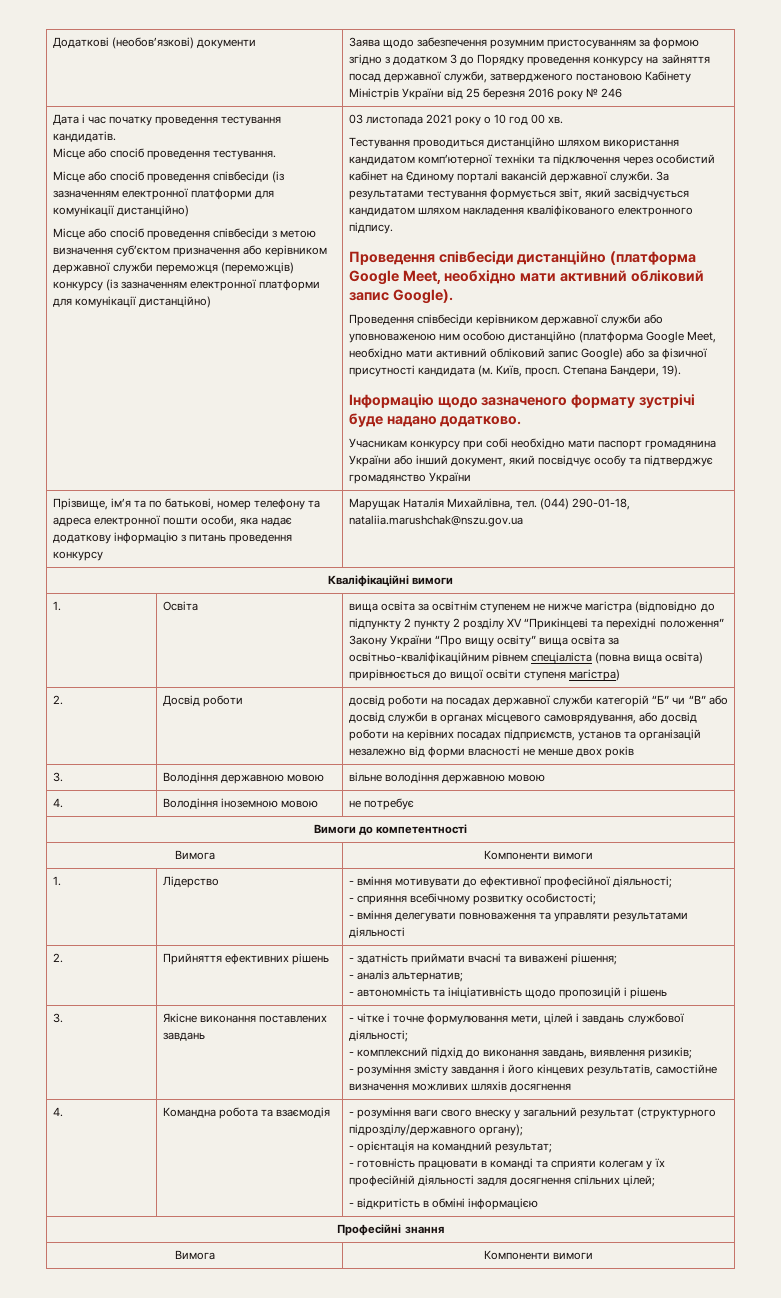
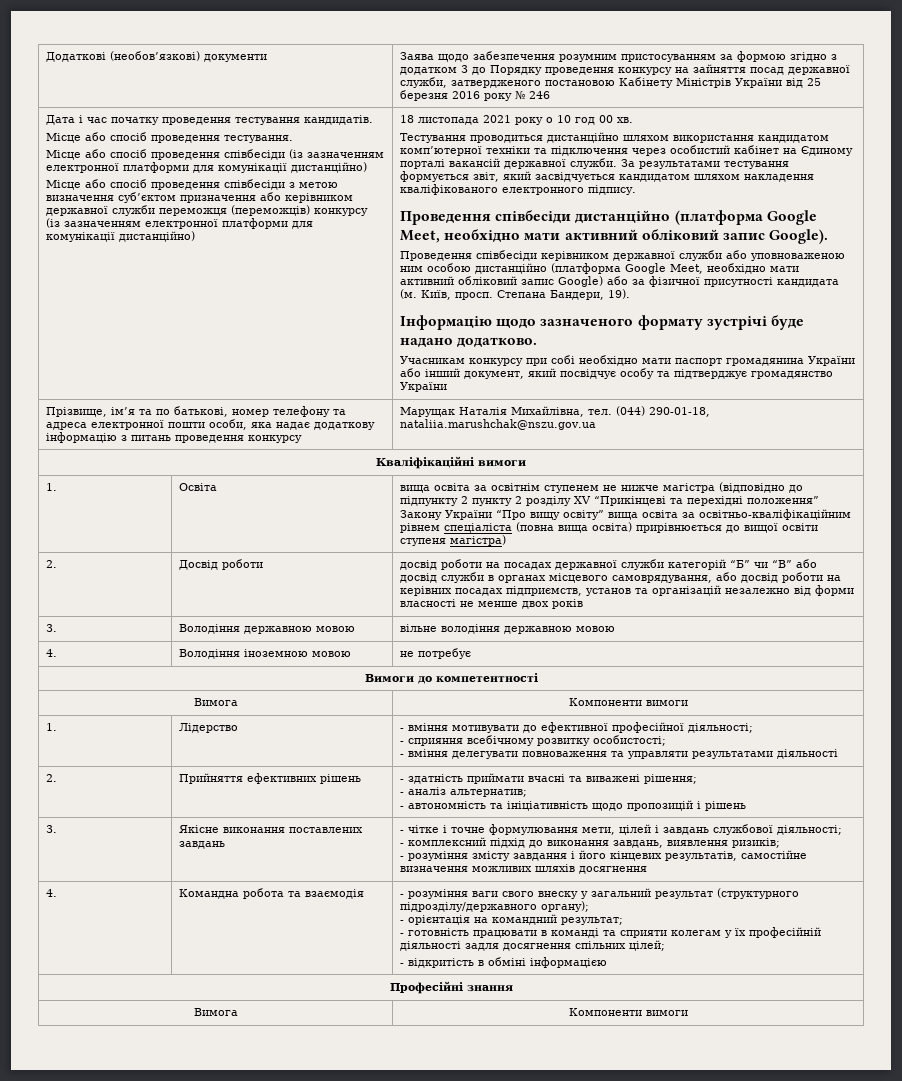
[348,114,363,124] 03 -> [400,115,415,123] 18

